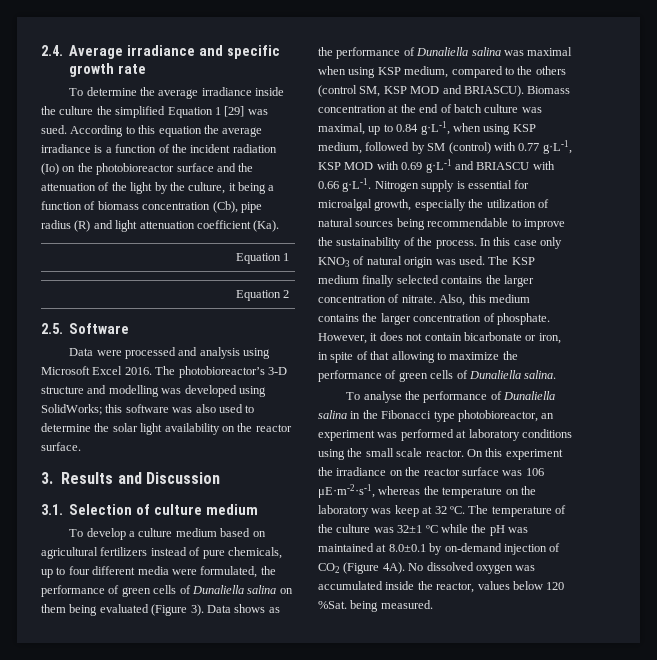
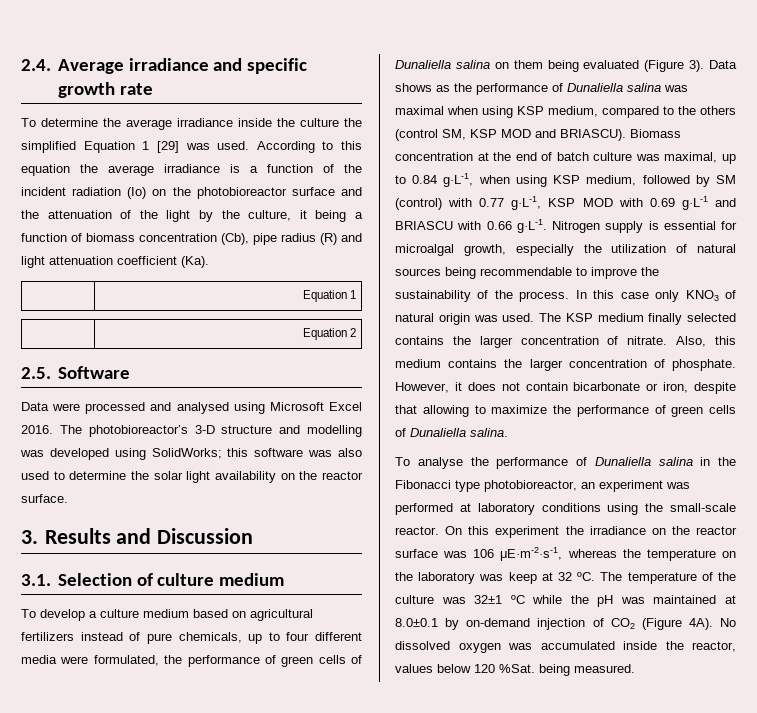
[41,125,67,134] sued. -> [217,141,250,150] used.
[199,347,240,359] analysis -> [176,402,229,414] analysed
[318,351,368,363] in spite of -> [694,382,736,394] despite
[365,448,423,457] small scale -> [670,503,736,512] small-scale

